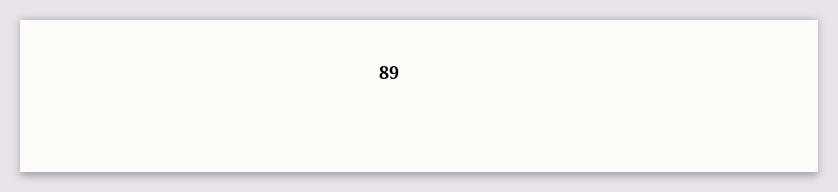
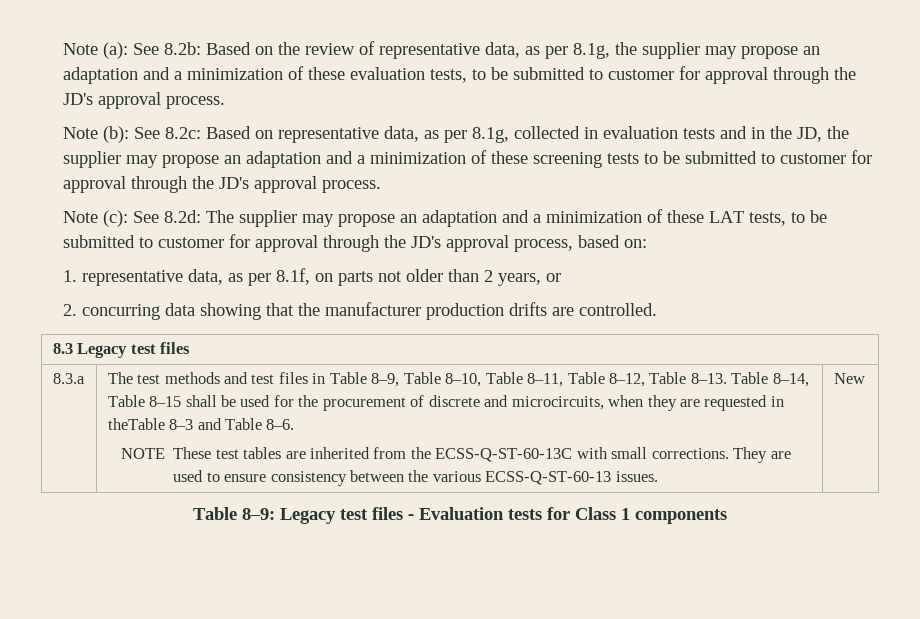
[378,66,399,79] 89 -> [63,41,821,59] [63,66,857,84] [63,92,226,109] [63,126,850,143] [63,150,873,168] [63,176,382,193] [63,209,828,227] [63,234,648,252] [63,268,562,286] [63,302,658,320] [52,342,190,358] [52,373,85,384] [107,372,809,387] [107,395,784,411] [107,418,295,430] [120,447,791,463] [173,470,658,486] [833,373,865,384] [193,507,727,524] Note (a): See 8.2b: Based on the review of representative data, as per 8.1g, the supplier may propose an adaptation and a minimization of these evaluation tests, to be submitted to customer for approval through the JD's approval process. // Note (b): See 8.2c: Based on representative data, as per 8.1g, collected in evaluation tests and in the JD, the supplier may propose an adaptation and a minimization of these screening tests to be submitted to customer for approval through the JD's approval process. // Note (c): See 8.2d: The supplier may propose an adaptation and a minimization of these LAT tests, to be submitted to customer for approval through the JD's approval process, based on: // 1. representative data, as per 8.1f, on parts not older than 2 years, or // 2. concurring data showing that the manufacturer production drifts are controlled. // 8.3 Legacy test files // 8.3.a | The test methods and test files in Table 8–9, Table 8–10, Table 8–11, Table 8–12, Table 8–13. Table 8–14, Table 8–15 shall be used for the procurement of discrete and microcircuits, when they are requested in theTable 8–3 and Table 8–6. // NOTE These test tables are inherited from the ECSS-Q-ST-60-13C with small corrections. They are used to ensure consistency between the various ECSS-Q-ST-60-13 issues. | New // Table 8–9: Legacy test files - Evaluation tests for Class 1 components

